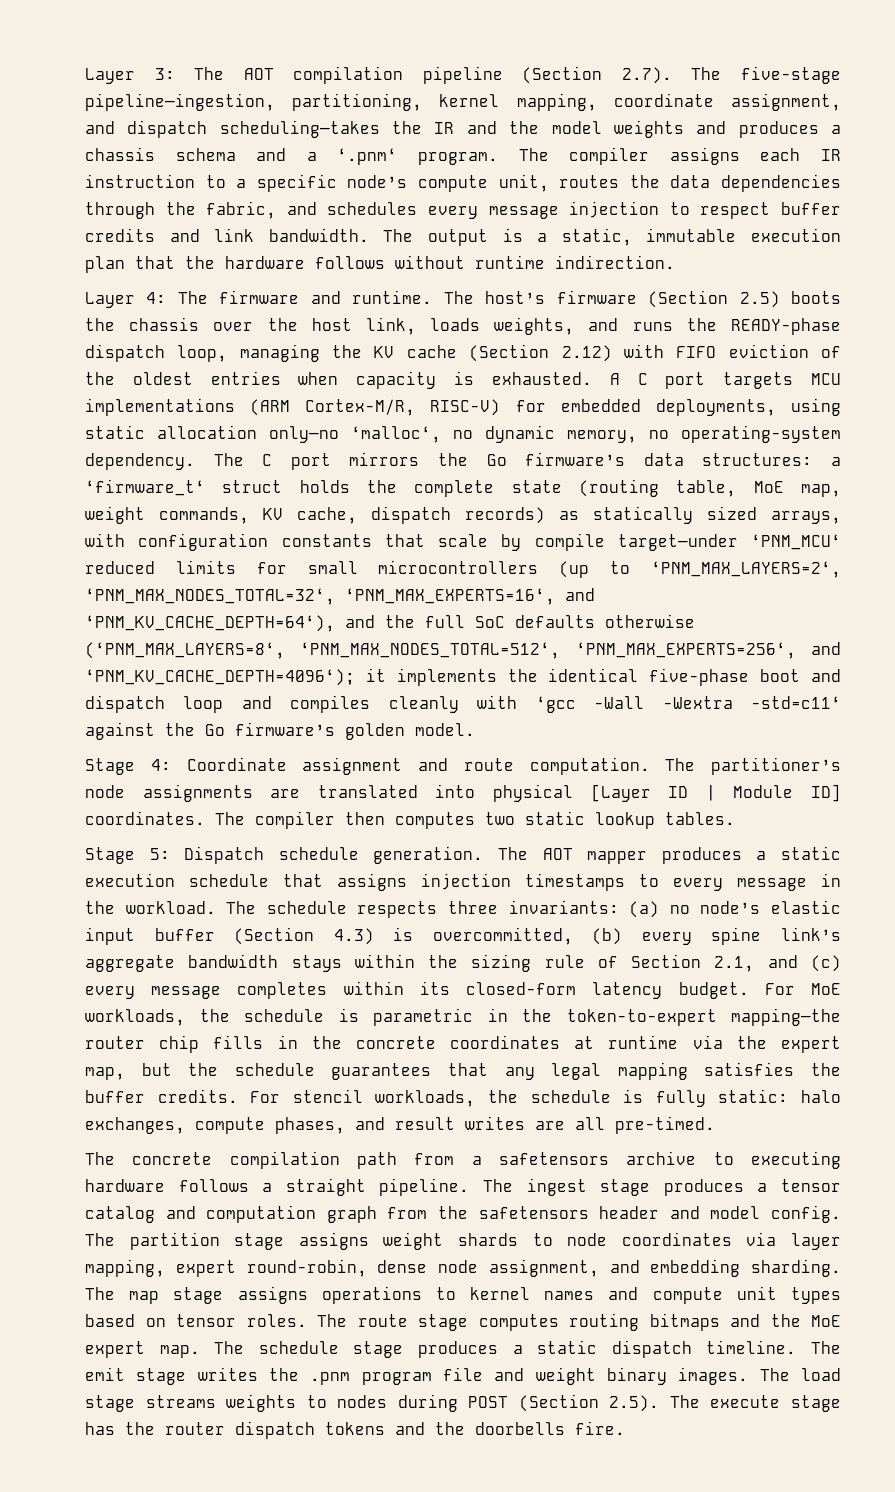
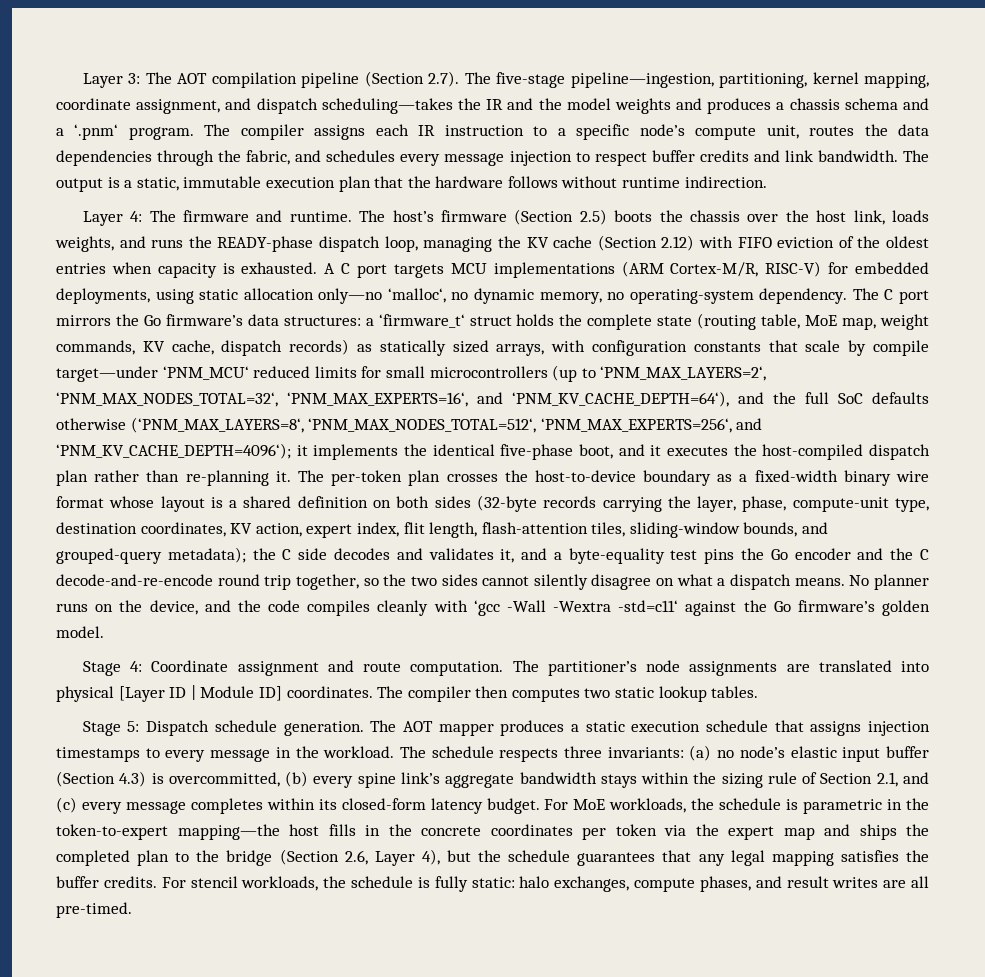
[760,669,841,682] [85,695,272,713] boot and dispatch loop and -> [579,444,930,460] [56,470,929,486] [56,495,929,512] [56,522,829,538] [56,547,929,564] [56,574,929,590] [56,600,300,615] boot, and it executes the host-compiled dispatch plan rather than re-planning it. The per-token plan crosses the host-to-device boundary as a fixed-width binary wire format whose layout is a shared definition on both sides (32-byte records carrying the layer, phase, compute-unit type, destination coordinates, KV action, expert index, flit length, flash-attention tiles, sliding-window bounds, and grouped-query metadata); the C side decodes and validates it, and a byte-equality test pins the Go encoder and the C decode-and-re-encode round trip together, so the two sides cannot silently disagree on what a dispatch means. No planner runs on the device, and the code
[85,1035,200,1053] router chip -> [289,824,319,836] host
[574,1035,679,1049] at runtime -> [582,824,657,840] per token
[85,1067,125,1080] map, -> [783,824,929,840] [56,849,440,866] map and ships the completed plan to the bridge (Section 2.6, Layer 4),
[85,1151,842,1169] [85,1178,842,1196] [85,1205,842,1223] [85,1232,842,1250] [85,1259,841,1277] [85,1286,841,1304] [85,1313,841,1331] [85,1340,842,1358] [85,1367,842,1385] [85,1394,841,1412] [85,1421,625,1439] // The concrete compilation path from a safetensors archive to executing hardware follows a straight pipeline. The ingest stage produces a tensor catalog and computation graph from the safetensors header and model config. The partition stage assigns weight shards to node coordinates via layer mapping, expert round-robin, dense node assignment, and embedding sharding. The map stage assigns operations to kernel names and compute unit types based on tensor roles. The route stage computes routing bitmaps and the MoE expert map. The schedule stage produces a static dispatch timeline. The emit stage writes the .pnm program file and weight binary images. The load stage streams weights to nodes during POST (Section 2.5). The execute stage has the router dispatch tokens and the doorbells fire. -> (132, 910) none

